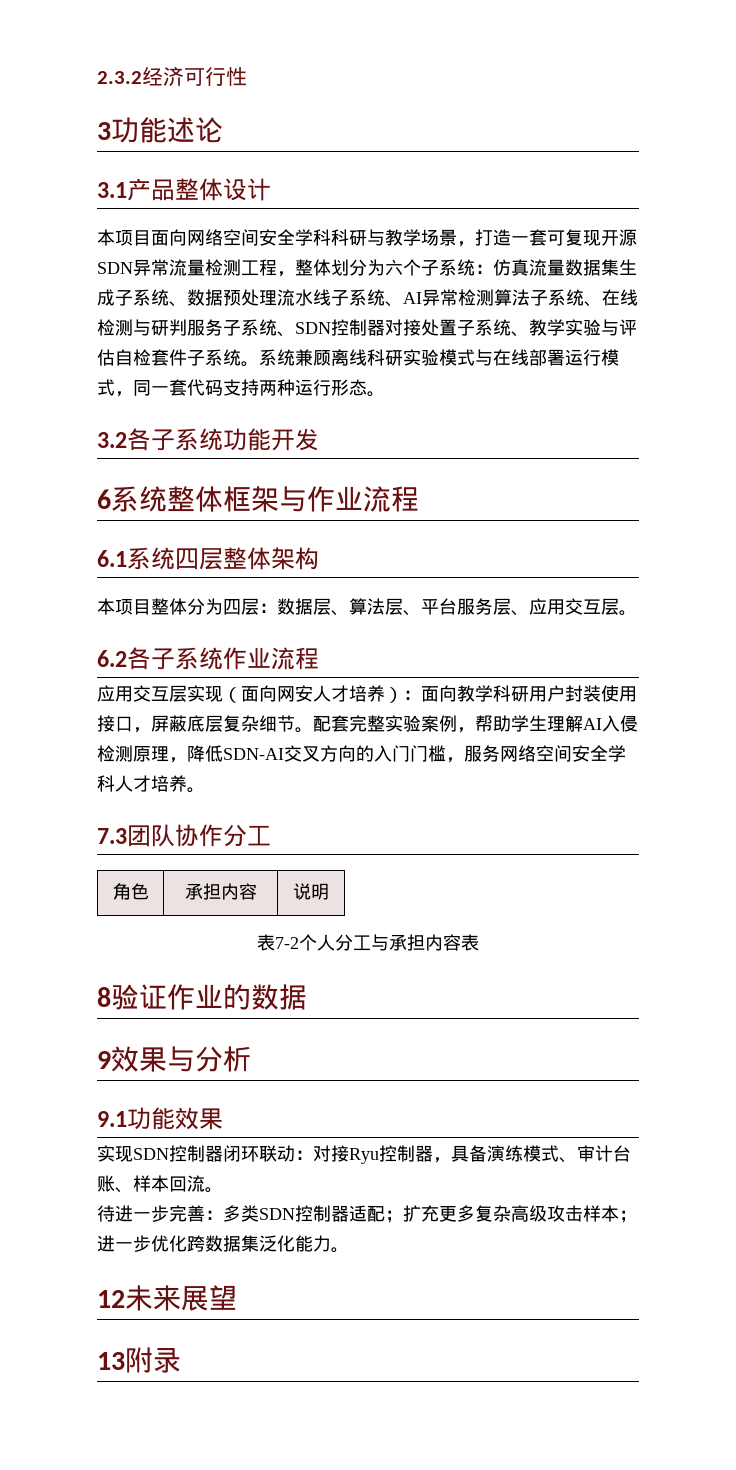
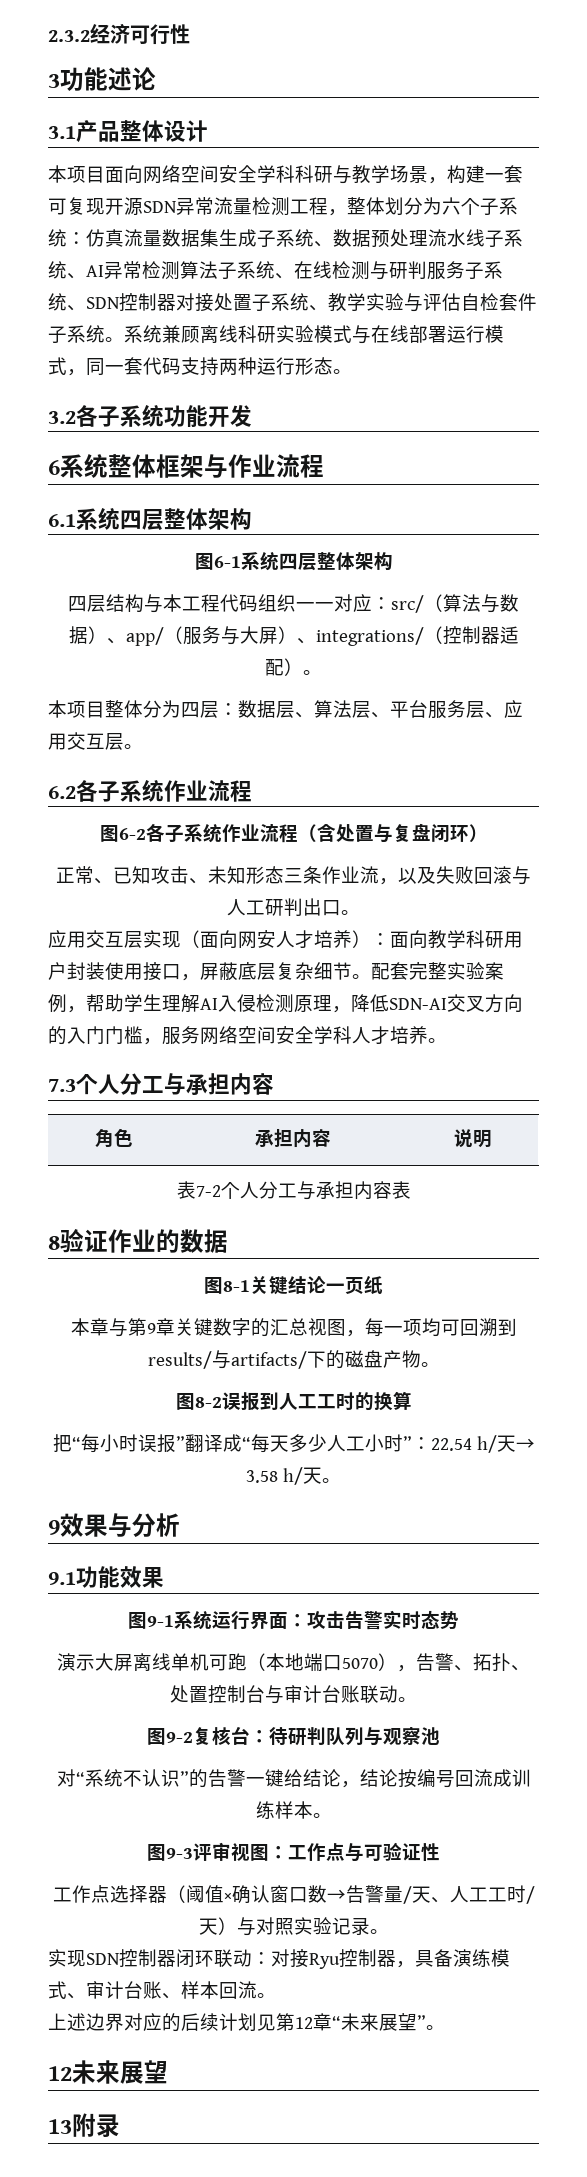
[475,229,511,246] 打造 -> [447,165,485,184] 构建
(319, 558) none -> [194,551,393,571] [68,594,519,613] [68,626,519,646] [265,658,322,676] // 图6-1系统四层整体架构 // 四层结构与本工程代码组织一一对应：src/（算法与数据）、app/（服务与大屏）、integrations/（控制器适配）。
(319, 658) none -> [99,823,488,843] [56,866,531,885] [227,898,360,916] // 图6-2各子系统作业流程（含处置与复盘闭环） // 正常、已知攻击、未知形态三条作业流，以及失败回滚与人工研判出口。
[127,824,271,847] 团队协作分工 -> [76,1073,274,1095] 个人分工与承担内容
(307, 997) none -> [204,1275,383,1295] [70,1318,517,1337] [147,1350,440,1369] [175,1391,412,1411] [52,1434,535,1453] [246,1467,341,1485] // 图8-1关键结论一页纸 // 本章与第9章关键数字的汇总视图，每一项均可回溯到results/与artifacts/下的磁盘产物。 // 图8-2误报到人工工时的换算 // 把“每小时误报”翻译成“每天多少人工小时”：22.54 h/天→ 3.58 h/天。
(223, 1119) none -> [128,1610,459,1630] [57,1653,530,1672] [170,1685,417,1704] [147,1726,440,1746] [56,1769,531,1788] [255,1801,332,1819] [147,1842,440,1862] [52,1885,535,1904] [198,1917,389,1936] // 图9-1系统运行界面：攻击告警实时态势 // 演示大屏离线单机可跑（本地端口5070），告警、拓扑、处置控制台与审计台账联动。 // 图9-2复核台：待研判队列与观察池 // 对“系统不认识”的告警一键给结论，结论按编号回流成训练样本。 // 图9-3评审视图：工作点与可验证性 // 工作点选择器（阈值×确认窗口数→告警量/天、人工工时/天）与对照实验记录。
[97,1205,637,1223] [97,1235,331,1252] 待进一步完善：多类SDN控制器适配；扩充更多复杂高级攻击样本；进一步优化跨数据集泛化能力 -> [48,2013,426,2032] 上述边界对应的后续计划见第12章“未来展望”

